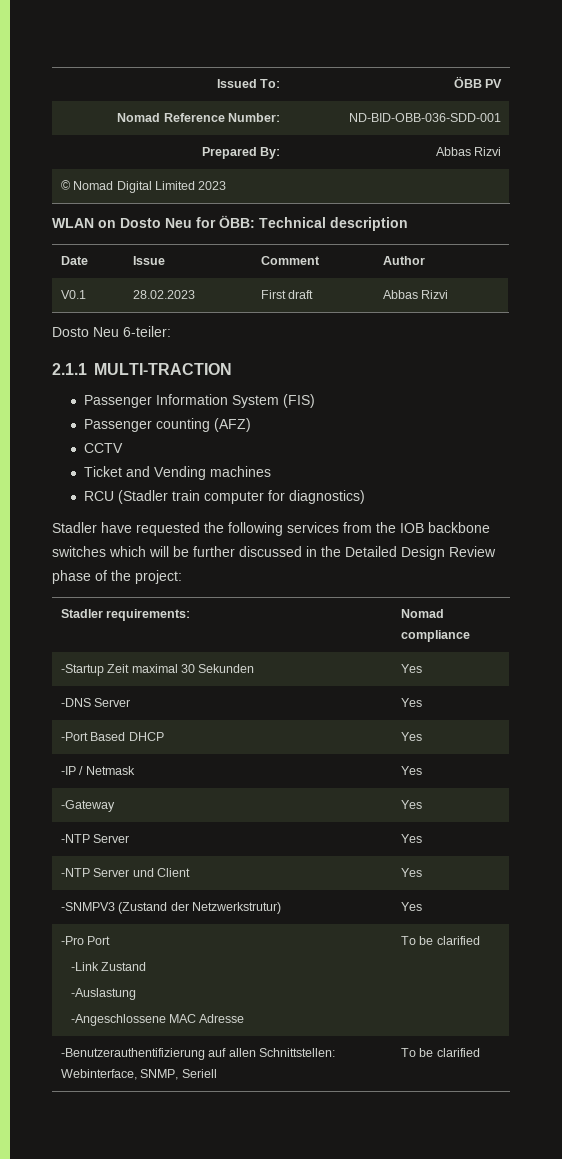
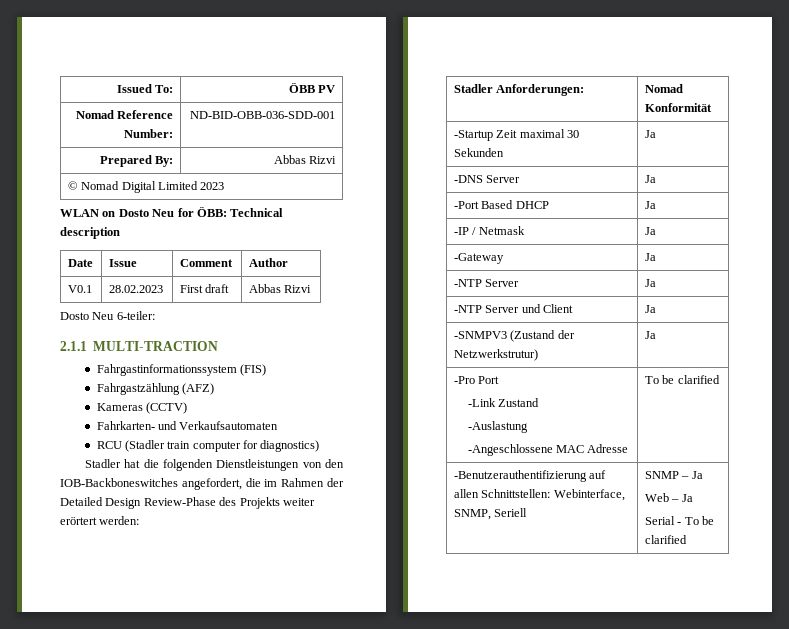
[83,394,279,408] Passenger Information System -> [96,364,237,376] Fahrgastinformationssystem
[83,418,210,432] Passenger counting -> [96,383,180,395] Fahrgastzählung
[83,443,123,453] [83,466,271,480] CCTV // Ticket and Vending machines -> [96,402,187,414] [96,421,279,430] Kameras (CCTV) // Fahrkarten- und Verkaufsautomaten
[101,522,490,536] [52,546,496,560] [52,570,182,584] [60,609,191,621] [400,609,444,618] [400,630,470,642] have requested the following services from the IOB backbone switches which will be further discussed in the Detailed Design Review phase of the project: // Stadler requirements: | Nomad compliance -> [124,459,344,471] [60,478,345,490] [60,497,315,509] [60,516,140,525] [453,84,585,96] [644,84,683,93] [644,103,712,112] hat die folgenden Dienstleistungen von den IOB-Backboneswitches angefordert, die im Rahmen der Detailed Design Review-Phase des Projekts weiter erörtert werden: // Stadler Anforderungen: | Nomad Konformität
[400,664,422,673] Yes -> [644,130,656,138] Ja
[400,698,422,707] Yes -> [644,175,656,183] Ja
[400,732,422,741] Yes -> [644,201,656,209] Ja
[400,766,422,775] Yes -> [644,227,656,235] Ja
[400,800,422,809] Yes -> [644,253,656,261] Ja
[400,834,422,843] Yes -> [644,279,656,287] Ja
[400,868,422,877] Yes -> [644,305,656,313] Ja
[400,902,422,911] Yes -> [644,331,656,339] Ja
(217, 1073) none -> [644,471,703,479] [644,493,693,502] [644,516,682,525] SNMP – Ja // Web – Ja // Serial -

